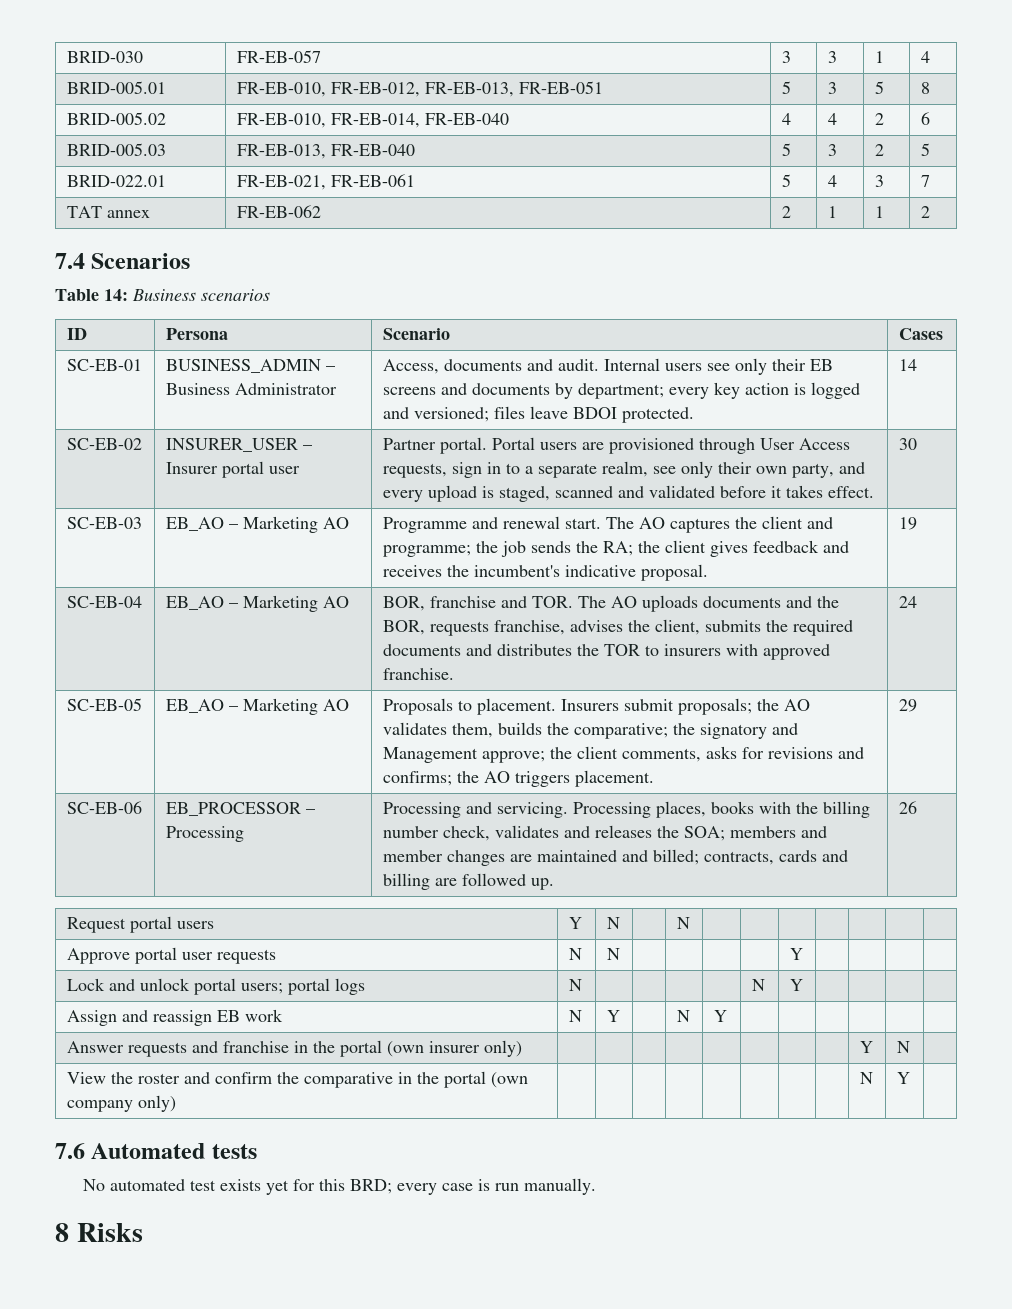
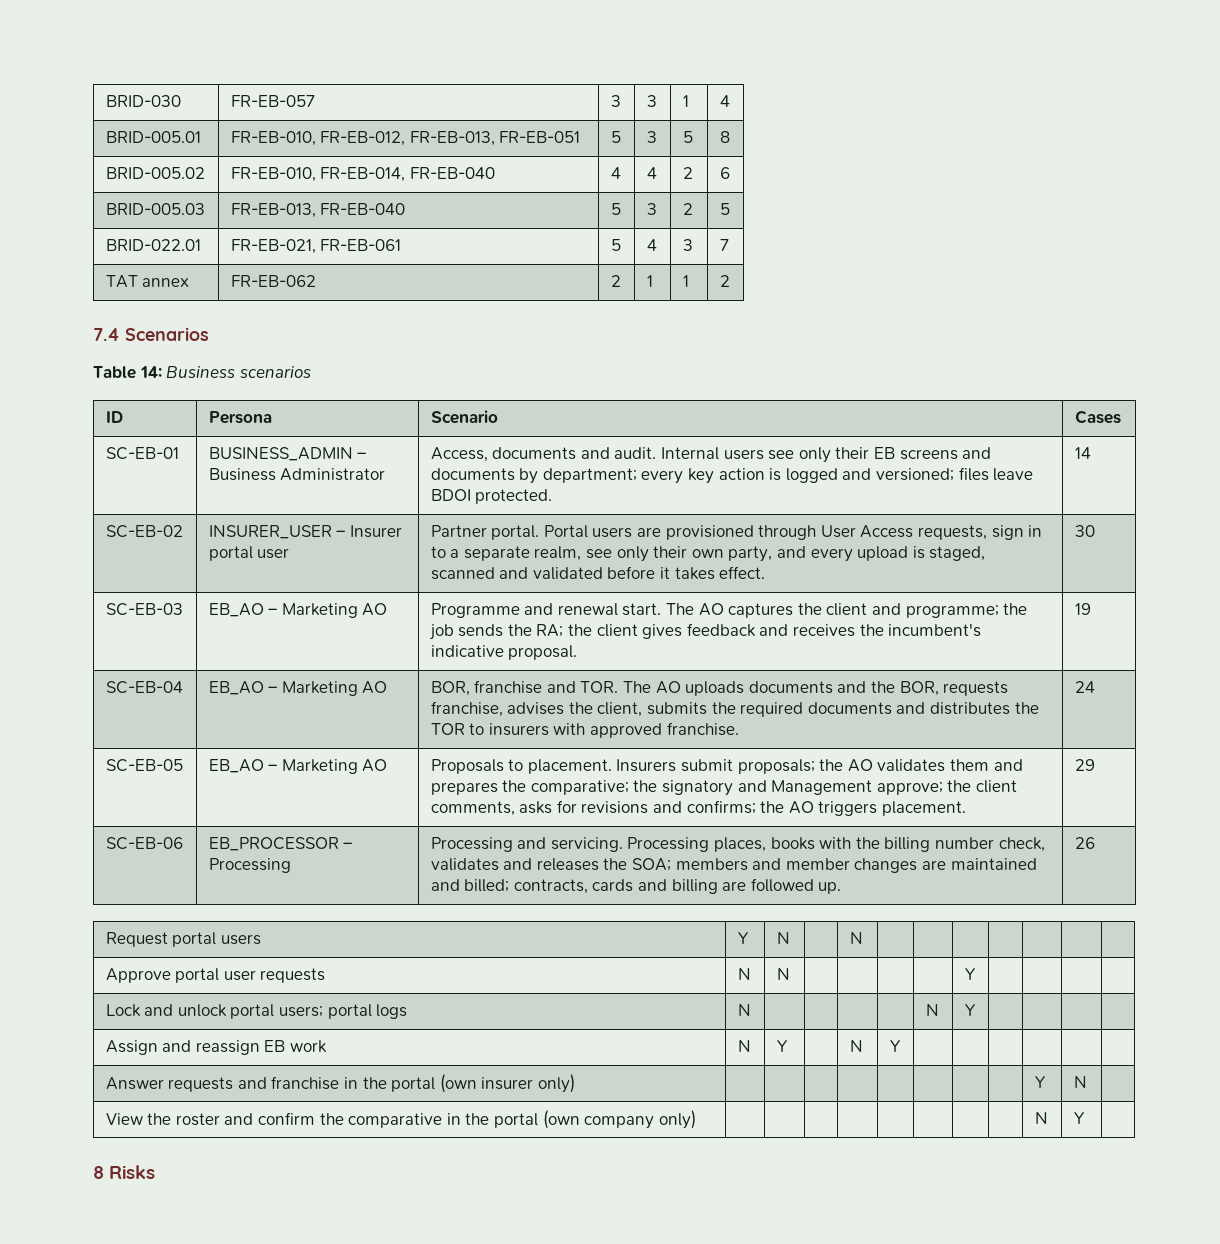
[451,722,542,738] them, builds -> [949,759,1023,771] [430,782,498,795] them and prepares
[55,1143,257,1159] [83,1178,597,1195] // 7.6 Automated tests // No automated test exists yet for this BRD; every case is run manually. -> (1085, 1118) none

